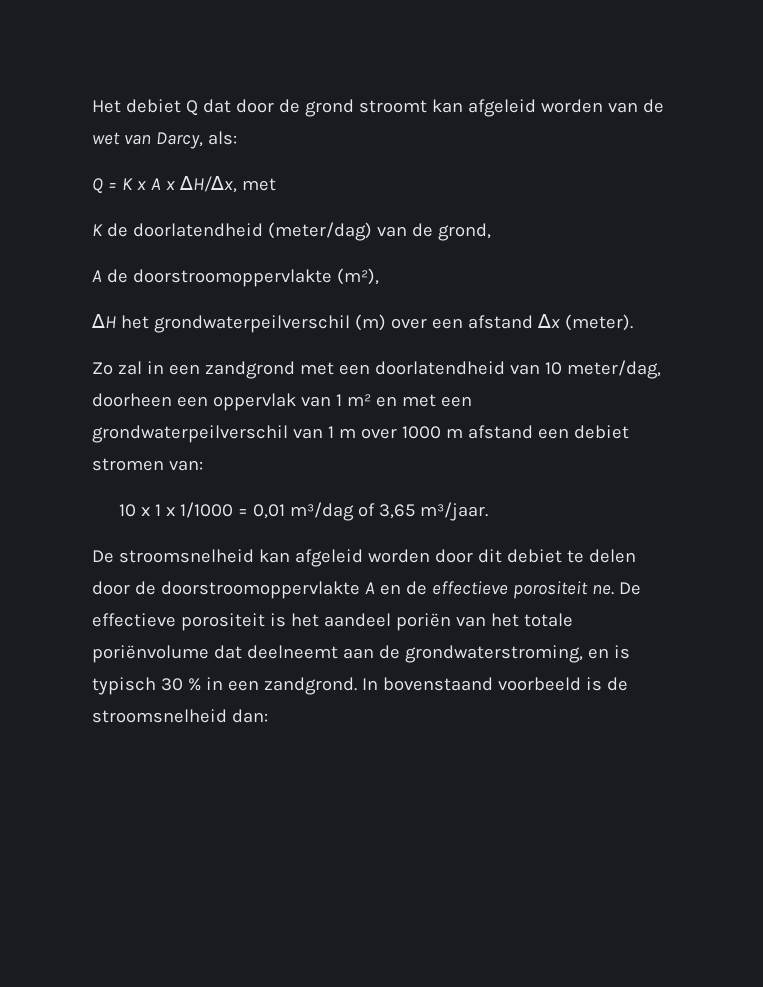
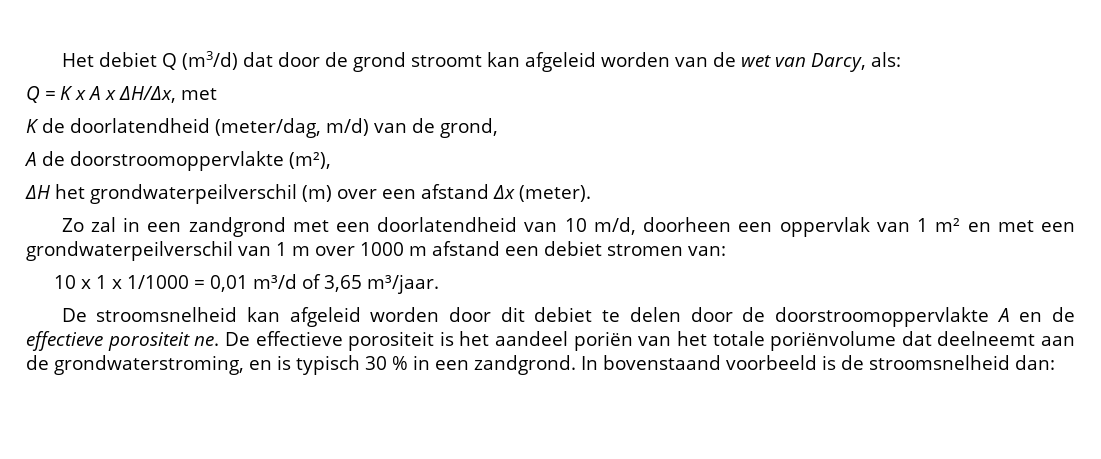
(198, 108) none -> [181,51,238,70] (m3/d)
[267,222,372,241] (meter/dag) -> [215,118,369,138] (meter/dag, m/d)
[566,360,661,379] meter/dag, -> [593,217,636,235] m/d,
[290,502,355,521] m³/dag -> [252,274,297,289] m³/d

